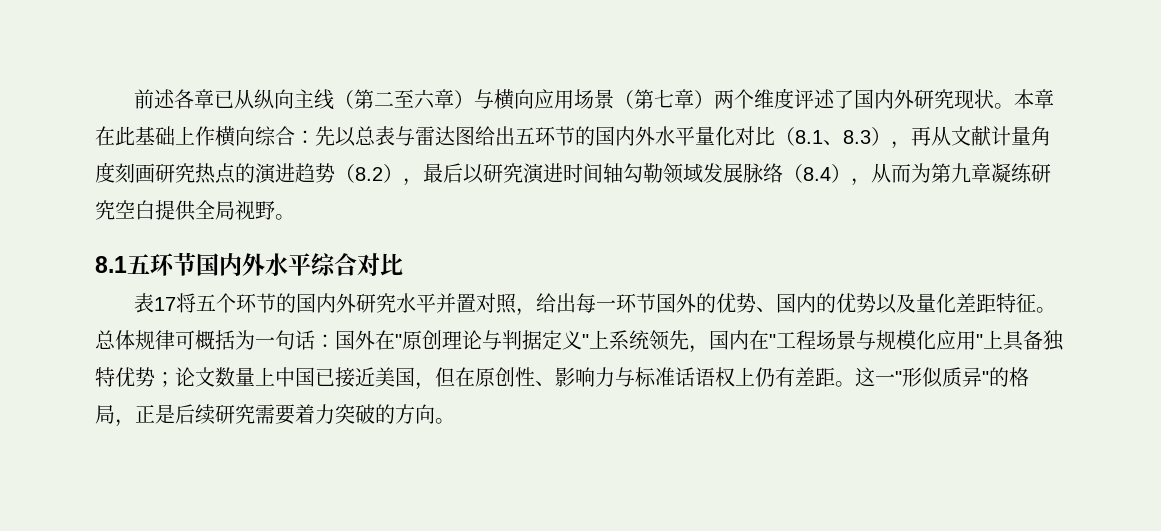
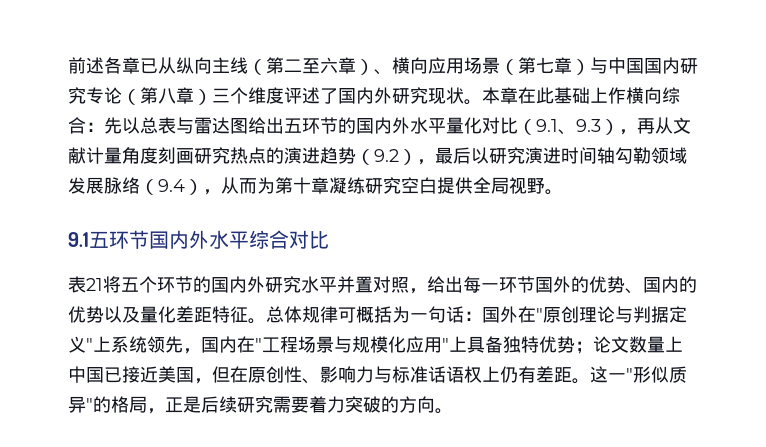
[473,89,494,109] 与 -> [374,69,392,75] 、
[713,89,734,109] 两 -> [590,57,698,74] [68,87,230,105] 与中国国内研究专论（第八章）三
[795,130,871,145] 8.1、8.3 -> [536,119,601,135] 9.1、9.3
[355,167,383,181] 8.2 -> [374,149,399,162] 9.2
[803,167,831,181] 8.4 -> [158,179,185,192] 9.4
[951,163,971,183] 九 -> [293,177,311,194] 十
[95,256,127,273] 8.1 -> [68,232,89,247] 9.1
[153,297,176,311] 17 -> [86,278,103,291] 21

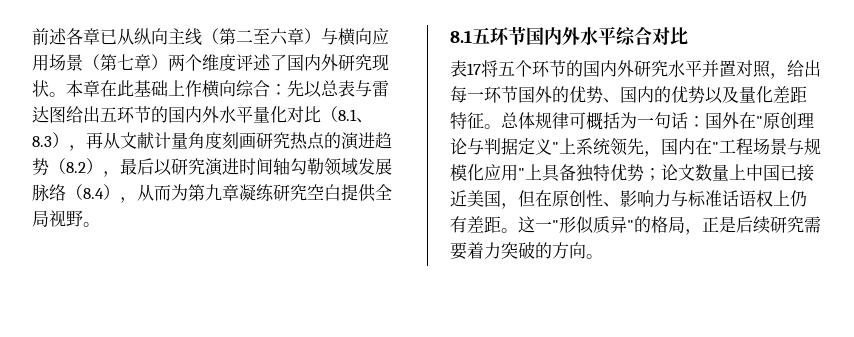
[374,69,392,75] 、 -> [321,28,338,45] 与
[590,57,698,74] [68,87,230,105] 与中国国内研究专论（第八章）三 -> [168,54,185,71] 两
[536,119,601,135] 9.1、9.3 -> [338,109,373,123] [32,136,52,147] 8.1、8.3
[374,149,399,162] 9.2 -> [66,162,86,173] 8.2
[158,179,185,192] 9.4 -> [83,188,104,199] 8.4
[293,177,311,194] 十 -> [205,184,222,201] 九
[68,232,89,247] 9.1 -> [450,30,472,43] 8.1
[86,278,103,291] 21 -> [467,63,481,75] 17

